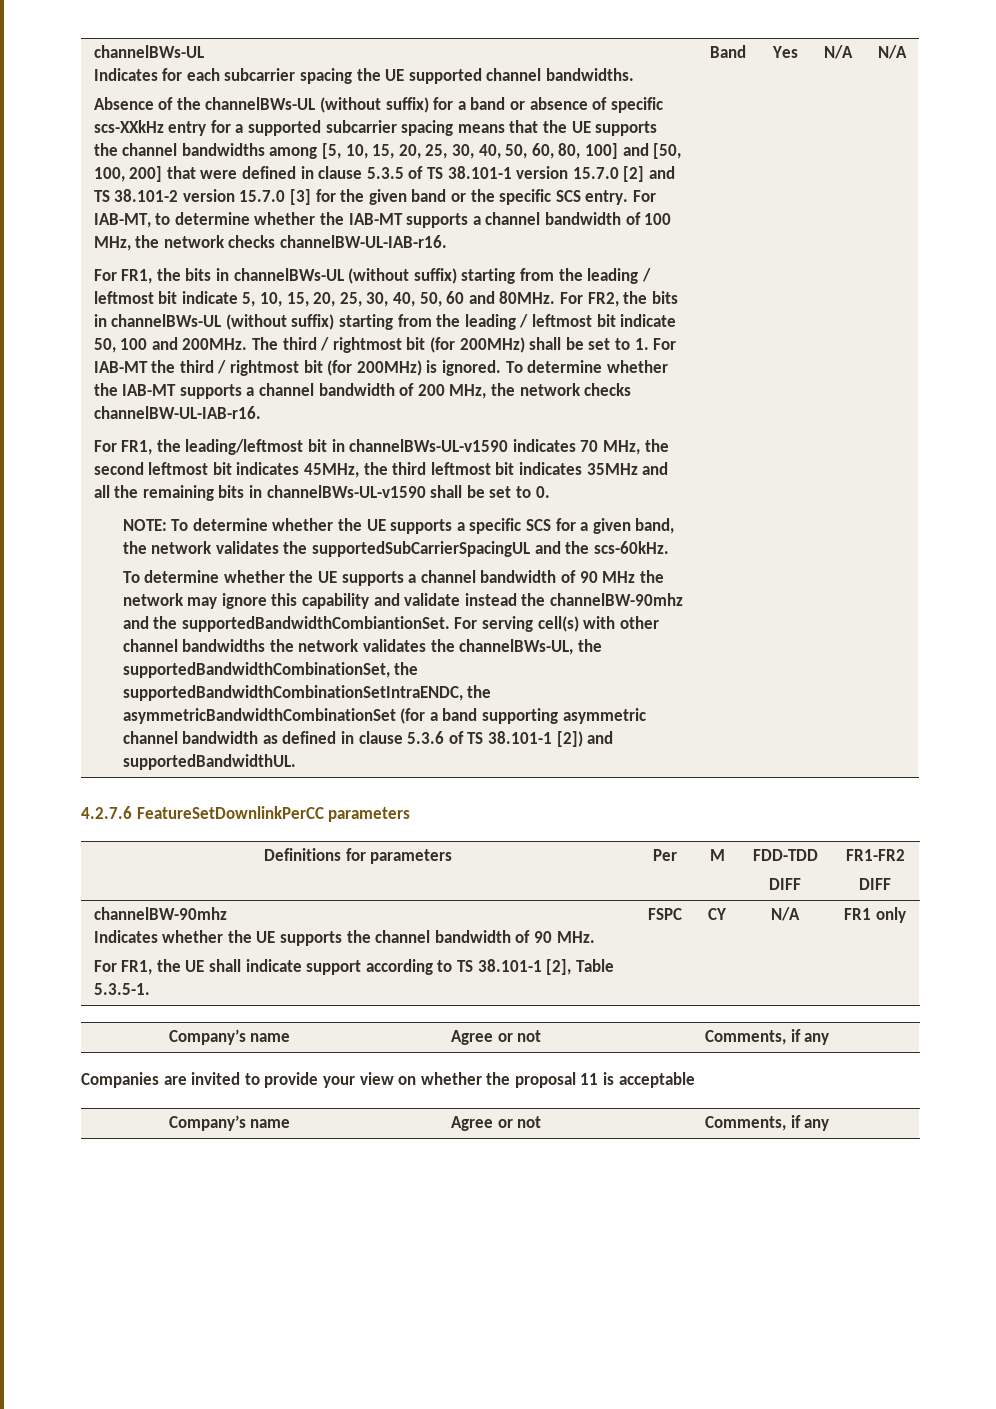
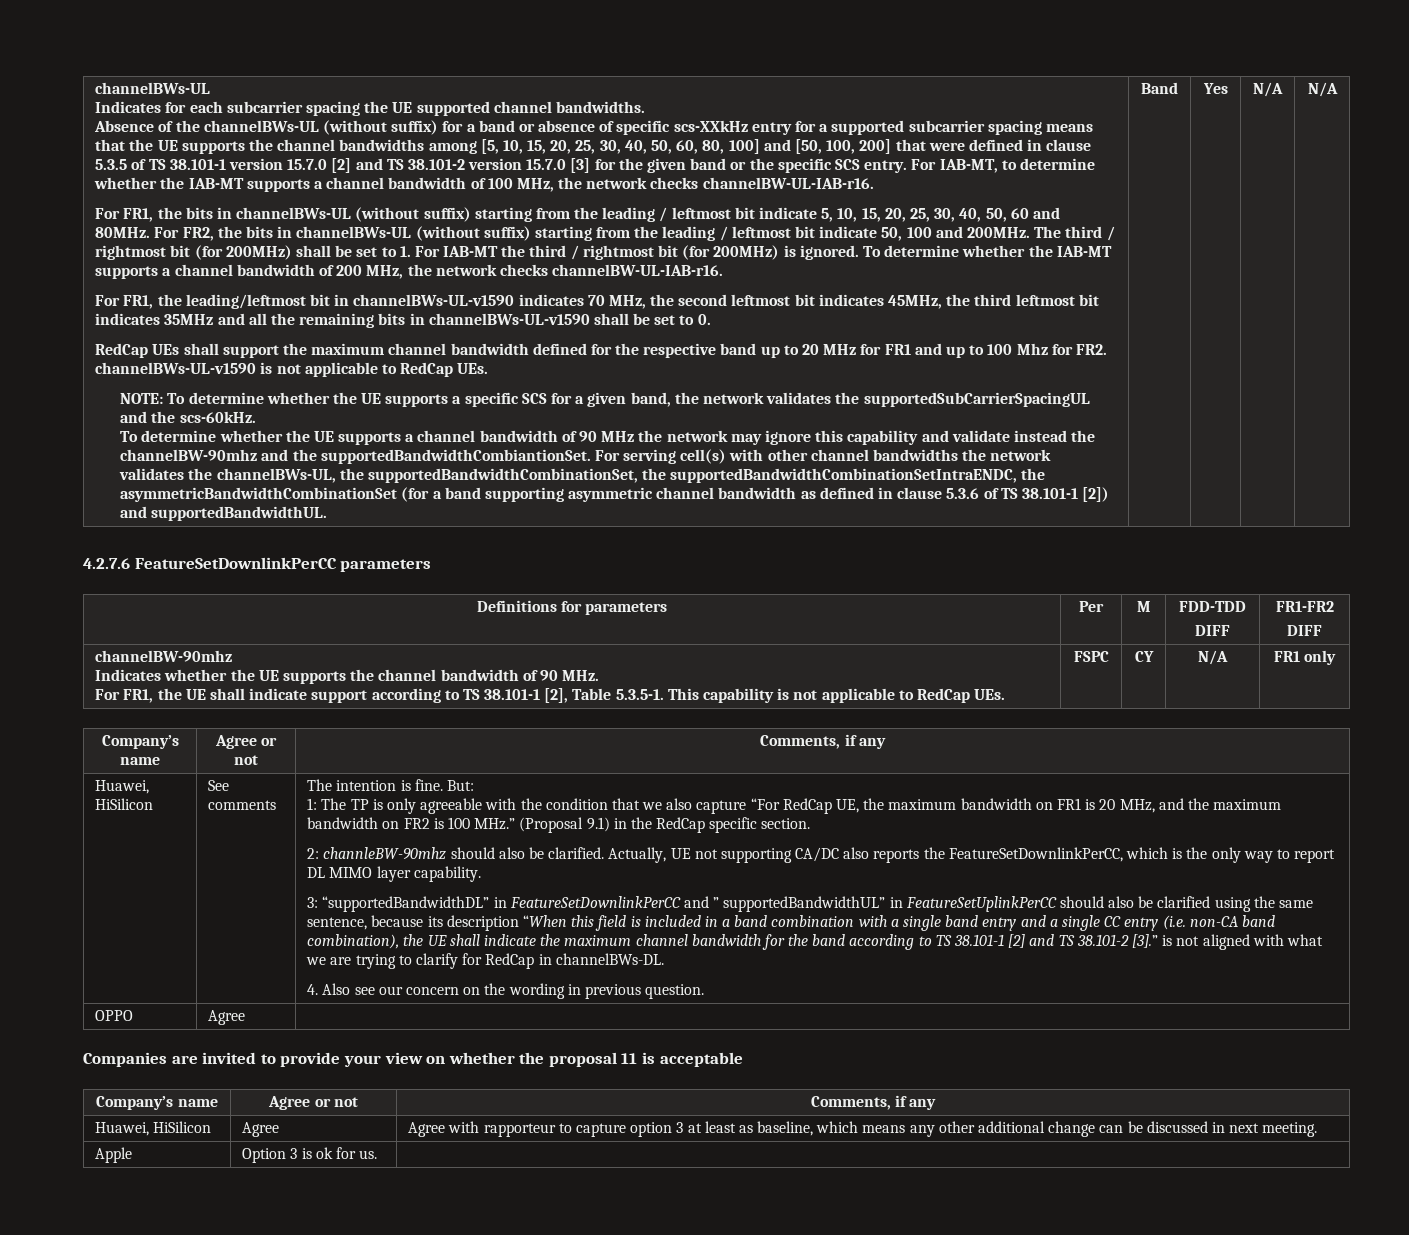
(550, 492) none -> [95,343,1107,358] [95,362,489,377] // RedCap UEs shall support the maximum channel bandwidth defined for the respective band up to 20 MHz for FR1 and up to 100 Mhz for FR2. channelBWs-UL-v1590 is not applicable to RedCap UEs.
(150, 989) none -> [667,688,1006,703] This capability is not applicable to RedCap UEs.
(830, 1039) none -> [95,780,150,794] [95,798,154,810] [208,780,230,791] [208,800,277,810] [307,779,474,791] [307,798,1282,814] [307,817,811,833] [307,847,1336,863] [307,866,481,882] [307,896,1314,912] [307,915,1275,931] [307,934,1323,950] [306,953,664,969] [307,983,705,999] [95,1010,134,1021] [208,1010,246,1025] // Huawei, HiSilicon | See comments | The intention is fine. But: // 1: The TP is only agreeable with the condition that we also capture “For RedCap UE, the maximum bandwidth on FR1 is 20 MHz, and the maximum bandwidth on FR2 is 100 MHz.” (Proposal 9.1) in the RedCap specific section. // 2: channleBW-90mhz should also be clarified. Actually, UE not supporting CA/DC also reports the FeatureSetDownlinkPerCC, which is the only way to report DL MIMO layer capability. // 3: “supportedBandwidthDL” in FeatureSetDownlinkPerCC and ” supportedBandwidthUL” in FeatureSetUplinkPerCC should also be clarified using the same sentence, because its description “When this field is included in a band combination with a single band entry and a single CC entry (i.e. non-CA band combination), the UE shall indicate the maximum channel bandwidth for the band according to TS 38.101-1 [2] and TS 38.101-2 [3].” is not aligned with what we are trying to clarify for RedCap in channelBWs-DL. // 4. Also see our concern on the wording in previous question. // OPPO | Agree |
(830, 1125) none -> [95,1121,212,1136] [242,1122,280,1137] [408,1121,1318,1137] [95,1147,133,1163] [242,1147,378,1163] // Huawei, HiSilicon | Agree | Agree with rapporteur to capture option 3 at least as baseline, which means any other additional change can be discussed in next meeting. // Apple | Option 3 is ok for us. |

